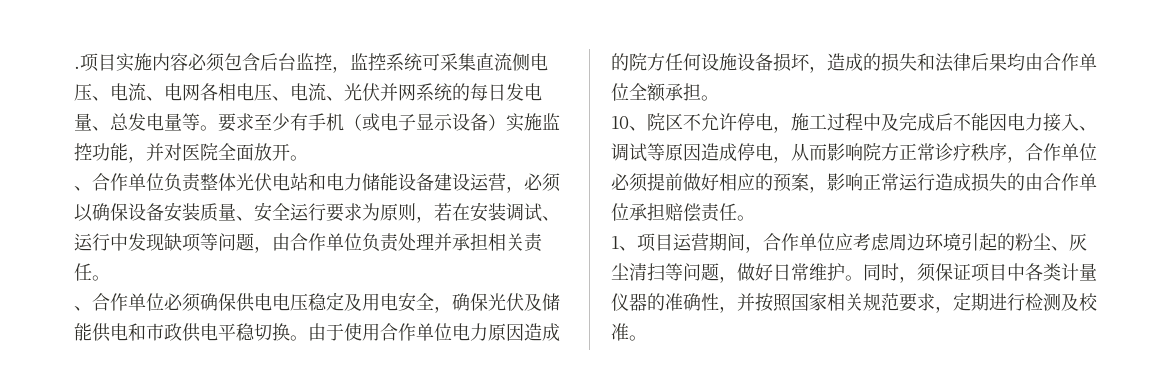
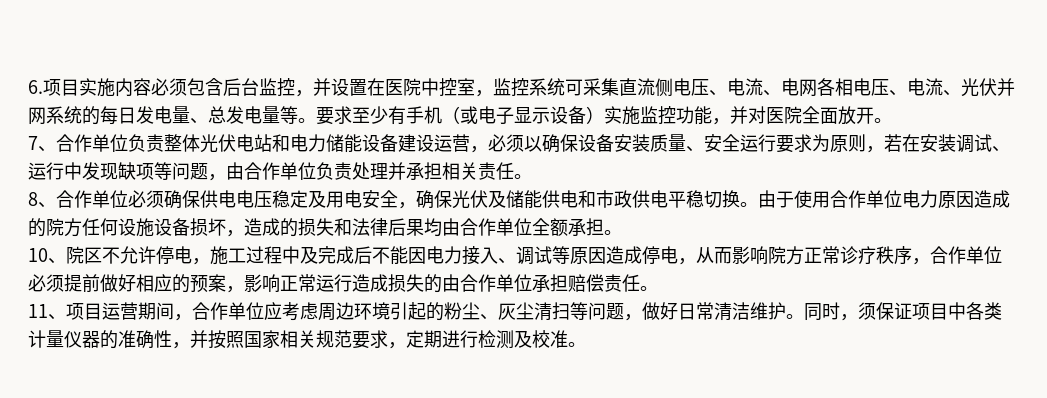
[74,66,80,69] . -> [28,80,43,94] 6.
(350, 69) none -> [313,78,493,97] 并设置在医院中控室，
(308, 158) none -> [28,136,38,150] 7
(110, 278) none -> [28,192,38,206] 8
[611,236,619,249] 1 -> [28,304,48,318] 11
(809, 272) none -> [714,302,750,321] 清洁

